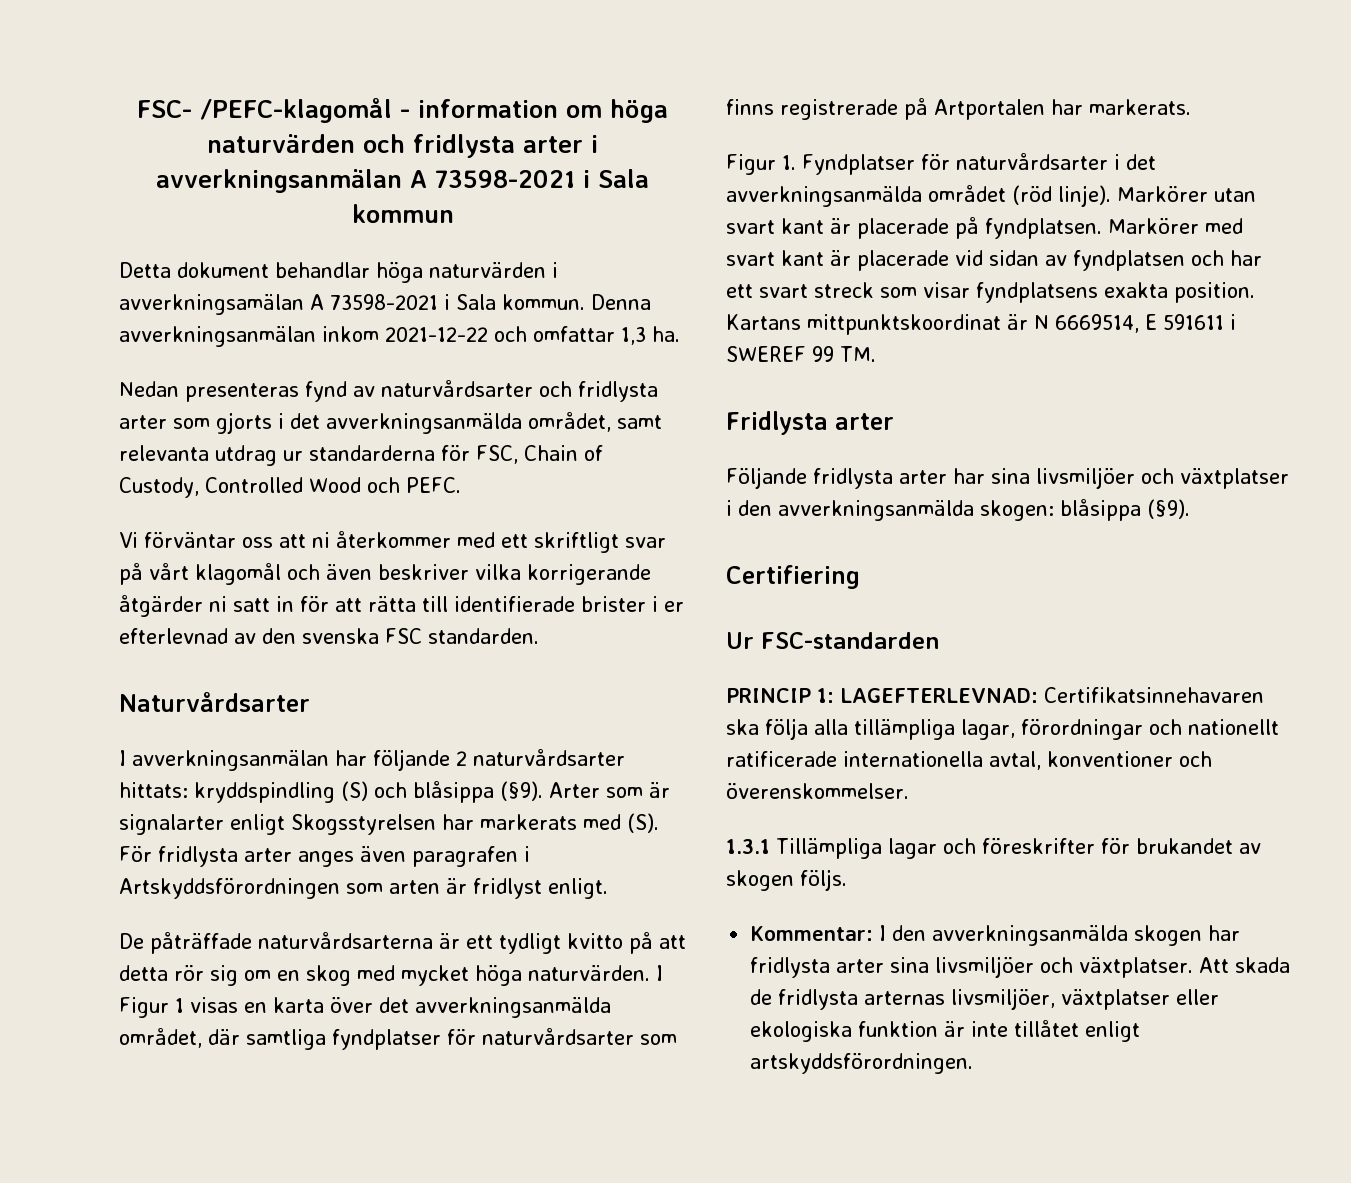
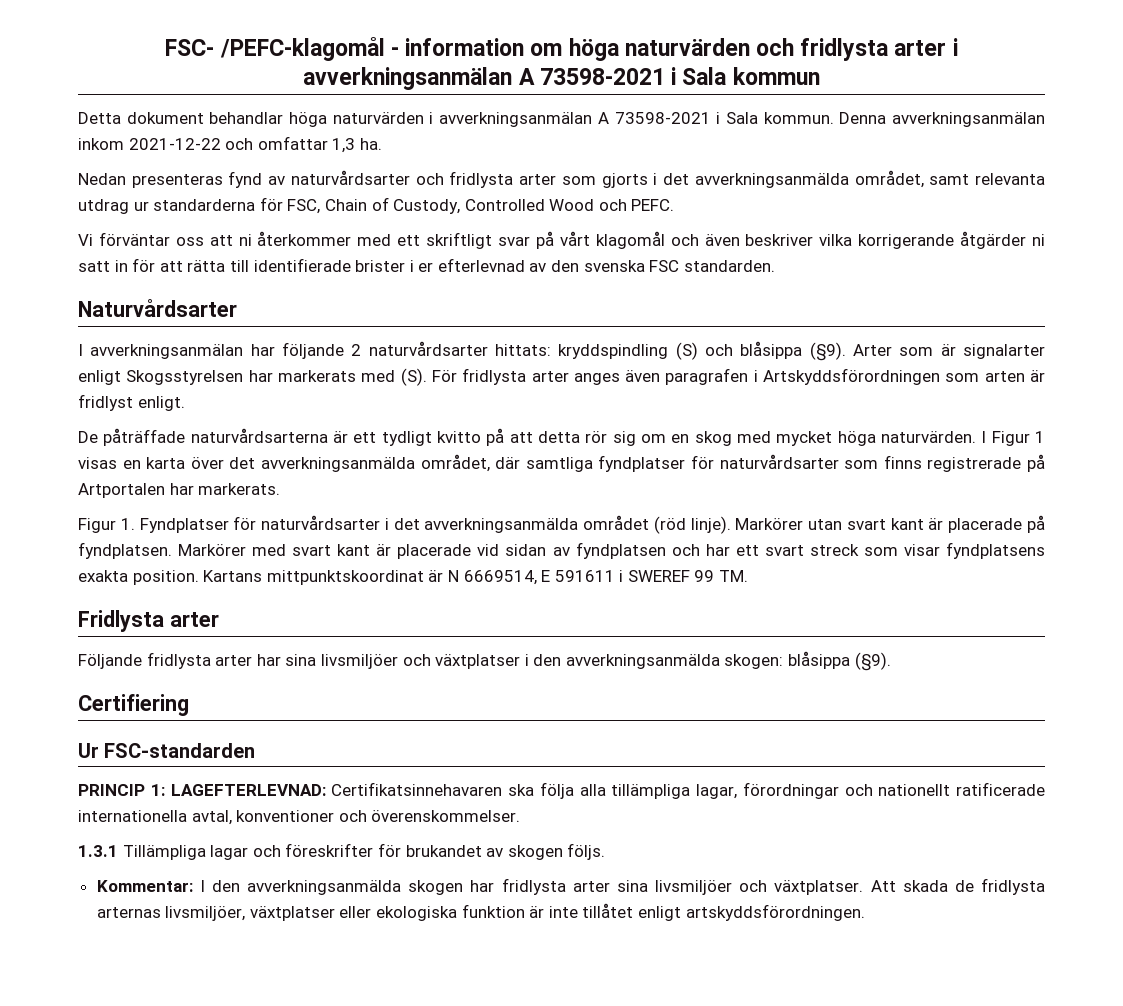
[119,294,304,315] avverkningsamälan -> [439,112,593,127] avverkningsanmälan

